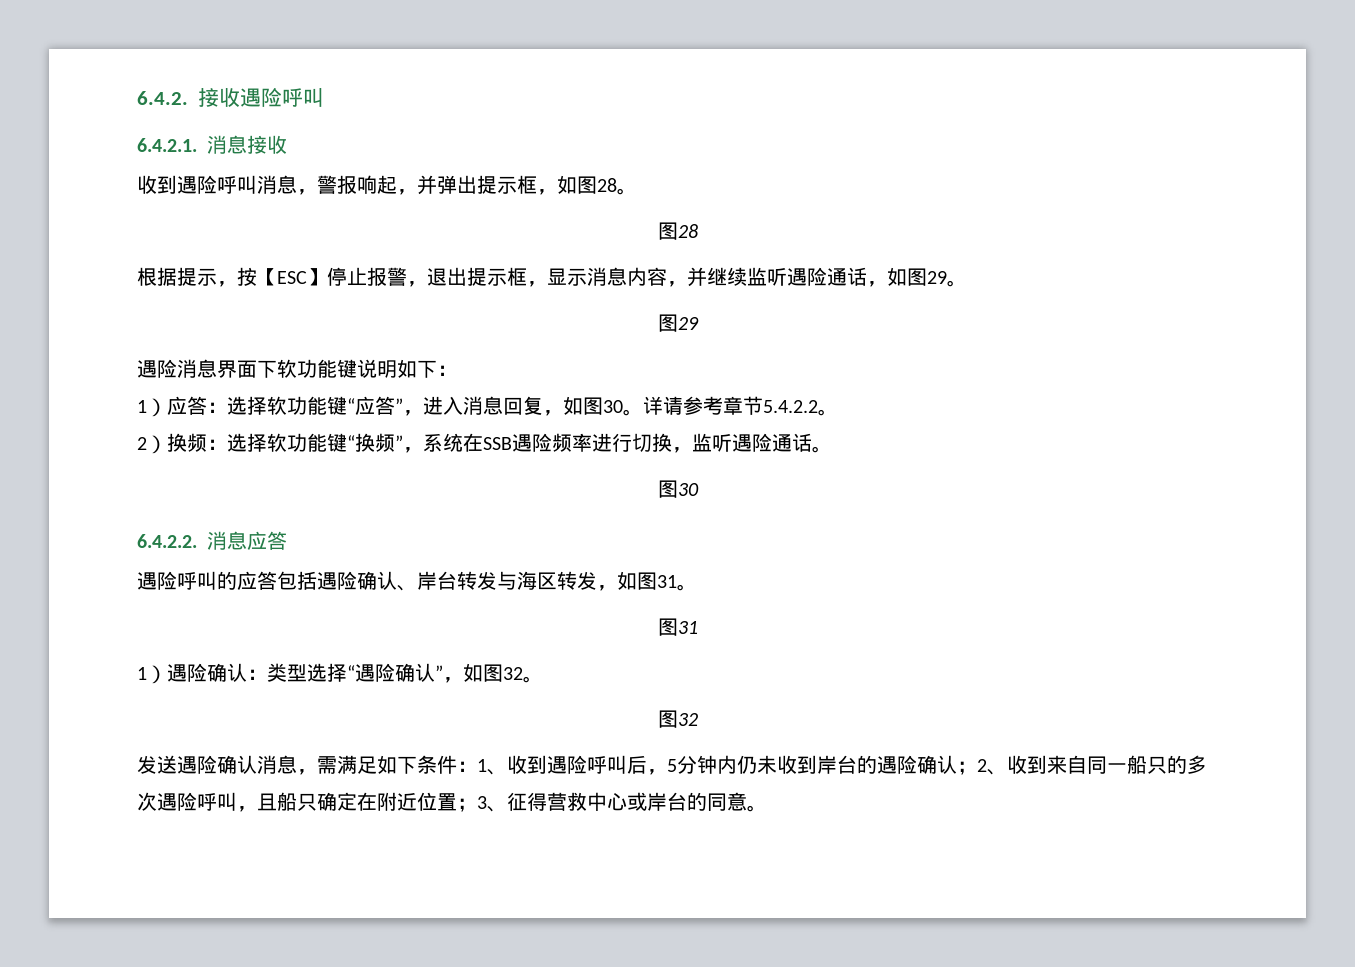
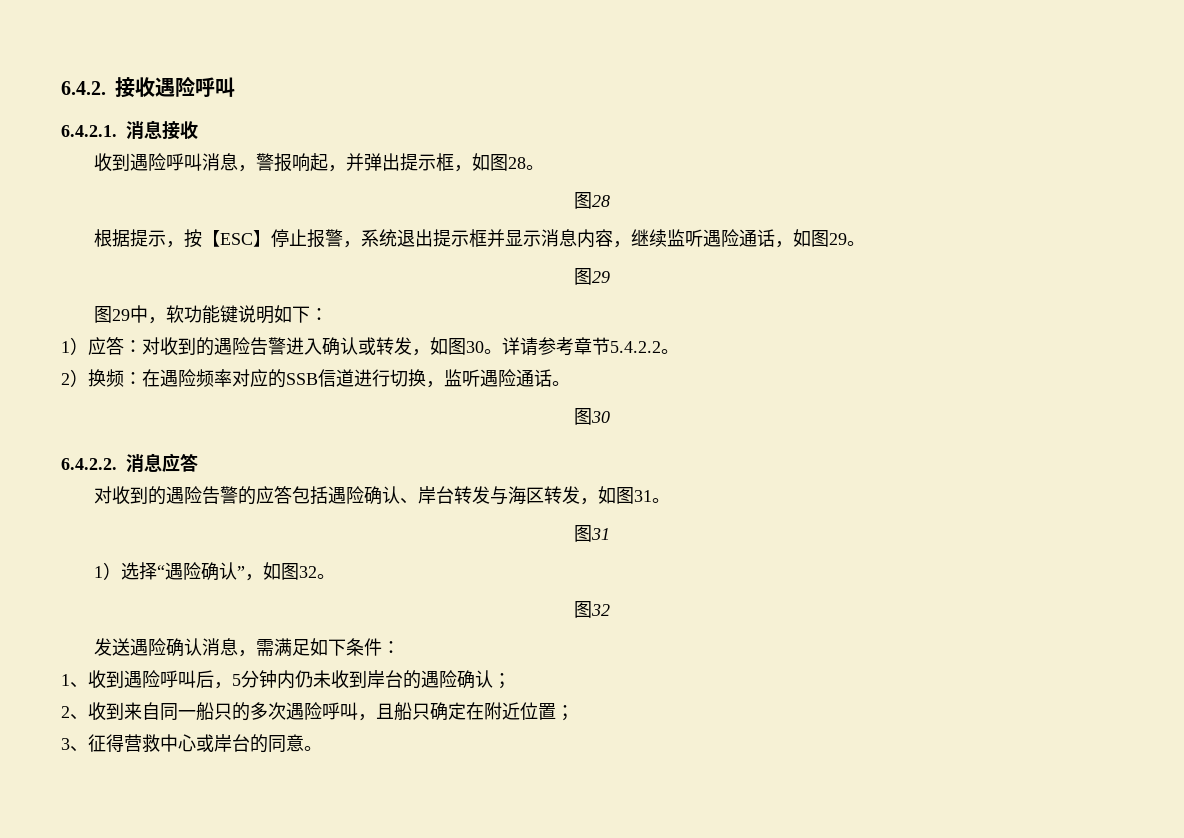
(427, 284) none -> [361,229,398,247] 系统
[527,281,547,287] ， -> [487,229,506,247] 并
[687,267,707,287] 并 -> (632, 244) none
[137,359,277,378] 遇险消息界面下 -> [94,305,167,324] 图29中，
[227,396,543,416] 选择软功能键“应答”，进入消息回复 -> [142,337,412,356] 对收到的遇险告警进入确认或转发
[227,433,592,453] 选择软功能键“换频”，系统在SSB遇险频率 -> [142,369,354,388] 在遇险频率对应的SSB信道
[137,571,217,590] 遇险呼叫 -> [94,486,239,505] 对收到的遇险告警
[167,663,307,682] 遇险确认：类型 -> (122, 571) none
(477, 766) none -> (401, 647) //
(977, 768) none -> (511, 681) //
(477, 805) none -> (574, 713) //

